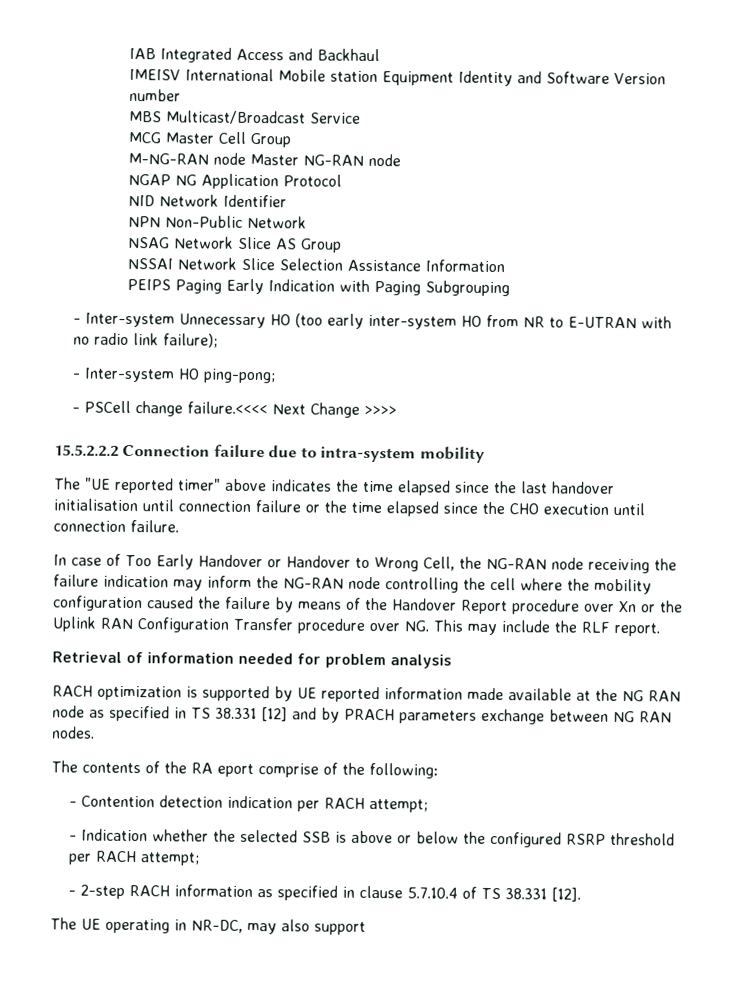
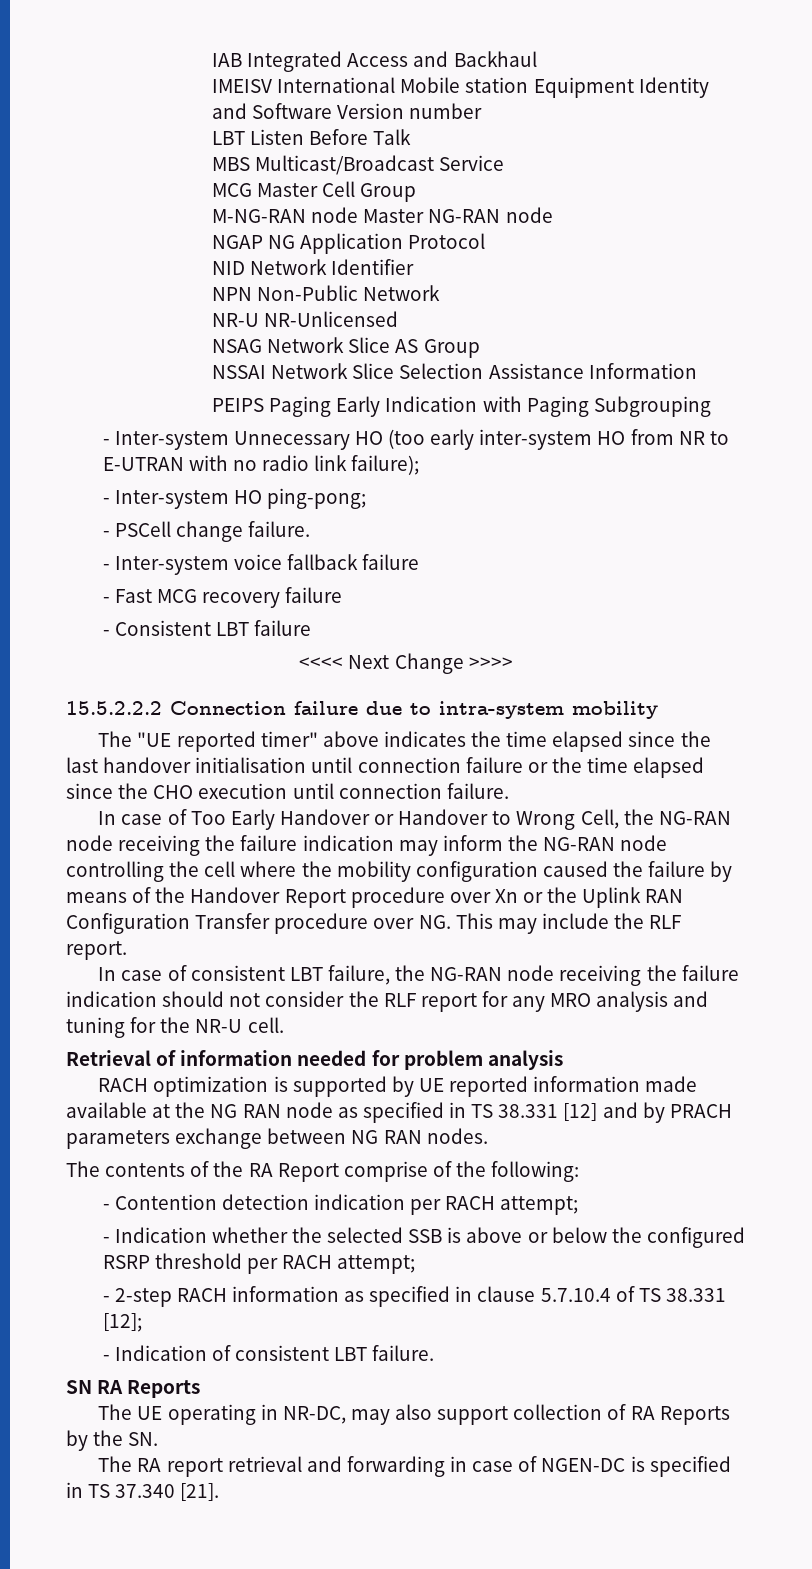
(181, 95) none -> [212,129,412,145] // LBT Listen Before Talk
(307, 222) none -> [212,311,399,327] // NR-U NR-Unlicensed
[186,401,268,415] failure.<<<< -> [247,521,310,537] [102,554,420,575] [102,587,343,608] [102,620,311,636] [299,657,344,669] failure. // - Inter-system voice fallback failure // - Fast MCG recovery failure // - Consistent LBT failure // <<<<
(660, 629) none -> [98,965,739,986] [66,991,709,1012] [66,1017,284,1038] // In case of consistent LBT failure, the NG-RAN node receiving the failure indication should not consider the RLF report for any MRO analysis and tuning for the NR-U cell.
[217,763,254,778] eport -> [277,1163,339,1182] Report
[550,887,581,902] [12]. -> [102,1313,142,1332] [102,1345,435,1361] [66,1380,201,1398] [12]; // - Indication of consistent LBT failure. // SN RA Reports
(366, 928) none -> [513,1404,730,1425] [66,1430,159,1451] [98,1456,731,1477] [66,1482,220,1501] collection of RA Reports by the SN. // The RA report retrieval and forwarding in case of NGEN-DC is specified in TS 37.340 [21].

